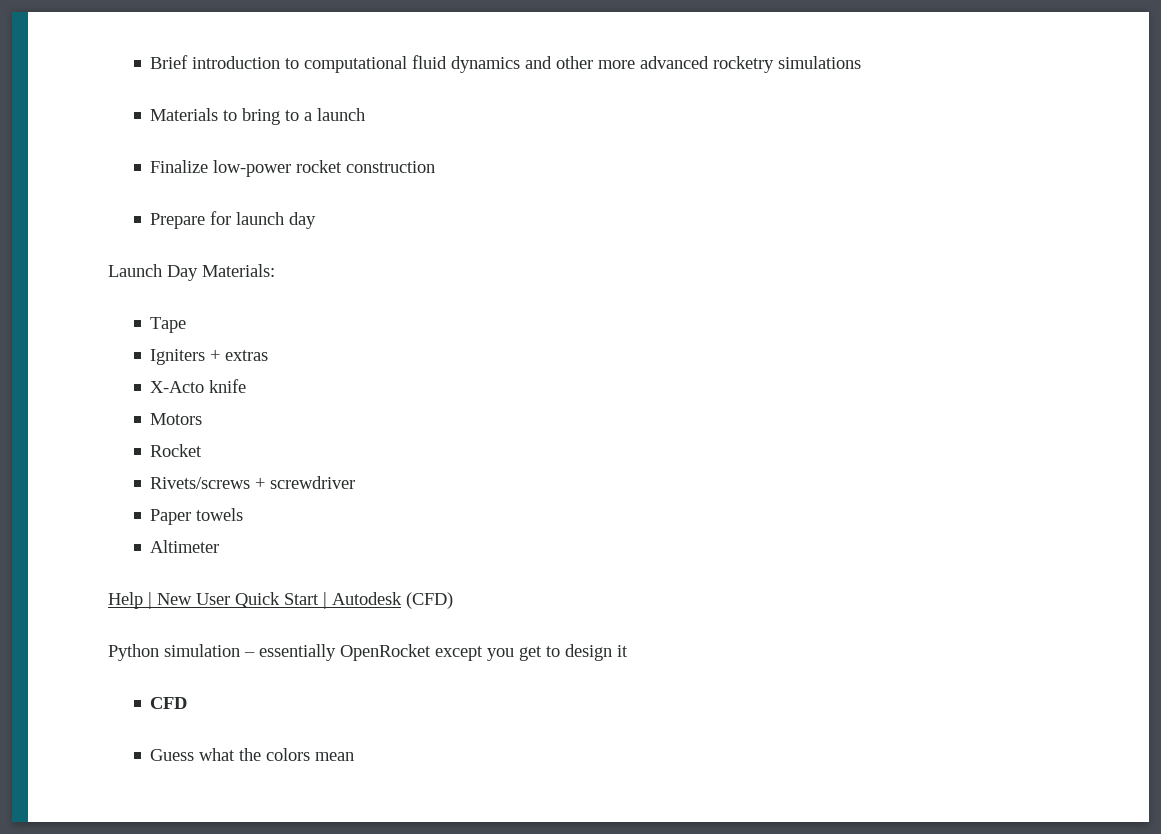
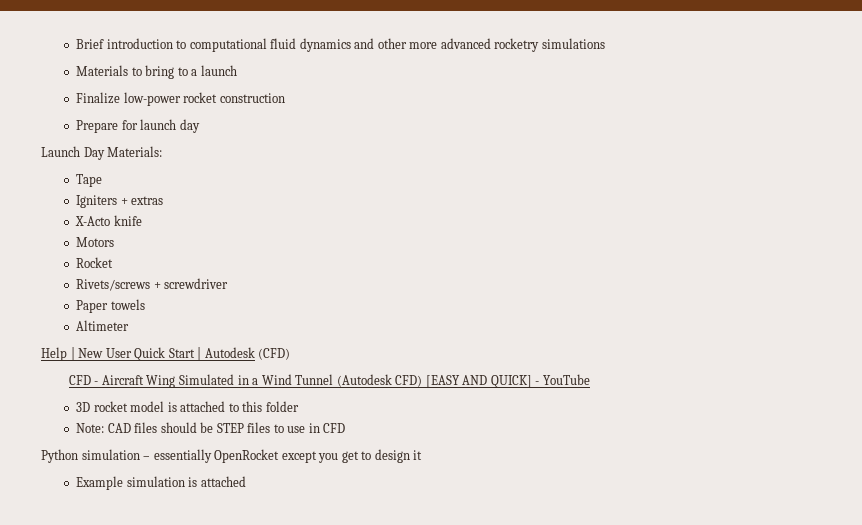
(453, 600) none -> [68,374,590,388] [76,401,299,412] [76,422,346,433] // CFD - Aircraft Wing Simulated in a Wind Tunnel (Autodesk CFD) [EASY AND QUICK] - YouTube // 3D rocket model is attached to this folder // Note: CAD files should be STEP files to use in CFD
[150,697,188,709] [150,748,355,761] CFD // Guess what the colors mean -> [76,476,246,490] Example simulation is attached

